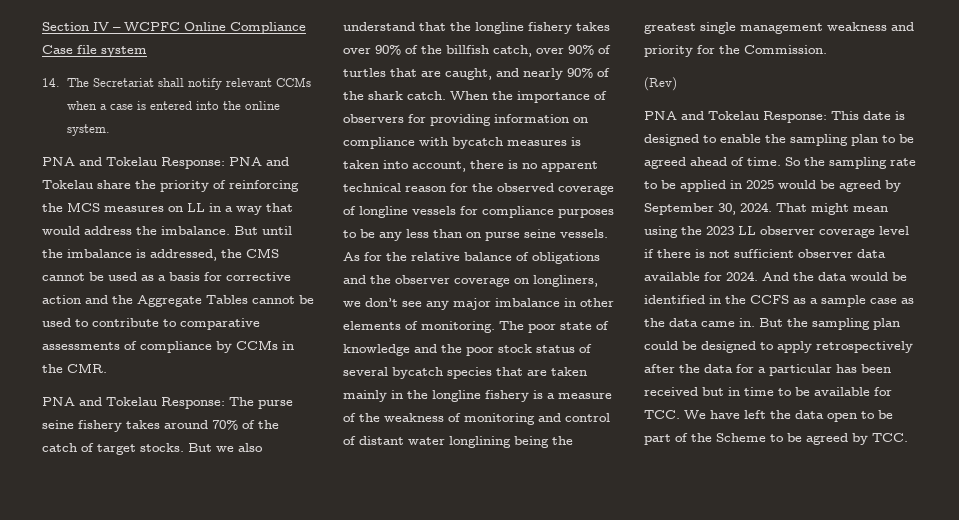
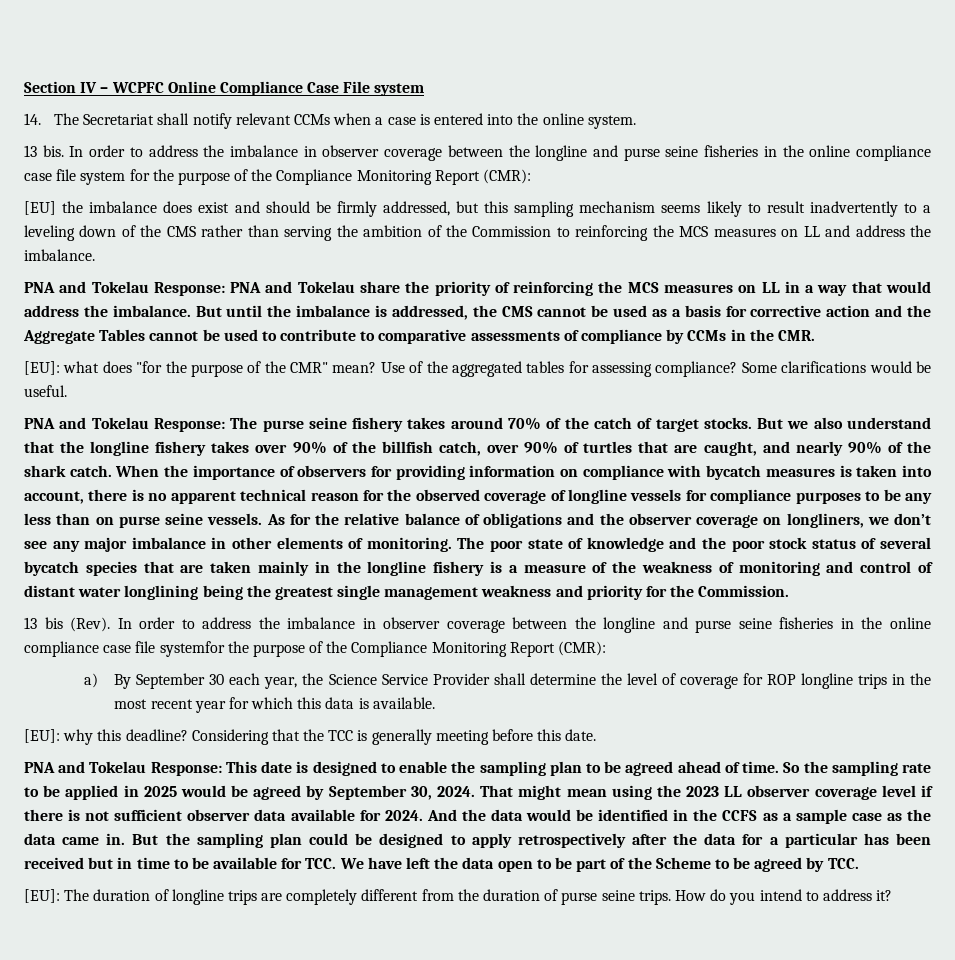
[77,45,97,54] file -> [343,81,371,93] File
(110, 130) none -> [24,145,931,161] [24,169,532,185] [24,201,932,217] [24,225,932,241] [24,249,95,261] // 13 bis. In order to address the imbalance in observer coverage between the longline and purse seine fisheries in the online compliance case file system for the purpose of the Compliance Monitoring Report (CMR): // [EU] the imbalance does exist and should be firmly addressed, but this sampling mechanism seems likely to result inadvertently to a leveling down of the CMS rather than serving the ambition of the Commission to reinforcing the MCS measures on LL and address the imbalance.
(107, 368) none -> [24,361,932,377] [24,385,67,397] // [EU]: what does "for the purpose of the CMR" mean? Use of the aggregated tables for assessing compliance? Some clarifications would be useful.
[644,77,677,91] (Rev) -> [24,617,931,633] [24,641,607,657] [84,673,931,689] [114,697,435,713] [24,729,597,745] 13 bis (Rev). In order to address the imbalance in observer coverage between the longline and purse seine fisheries in the online compliance case file systemfor the purpose of the Compliance Monitoring Report (CMR): // a) By September 30 each year, the Science Service Provider shall determine the level of coverage for ROP longline trips in the most recent year for which this data is available. // [EU]: why this deadline? Considering that the TCC is generally meeting before this date.
(908, 437) none -> [24,889,893,905] // [EU]: The duration of longline trips are completely different from the duration of purse seine trips. How do you intend to address it?

